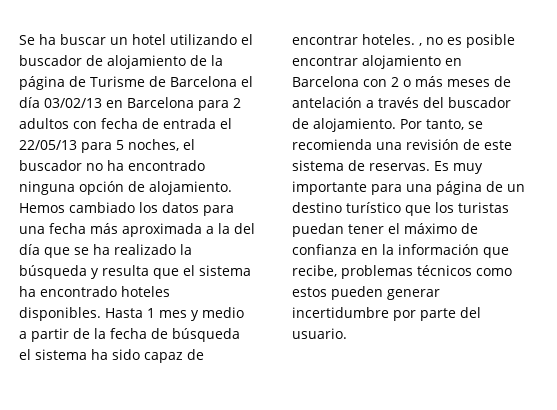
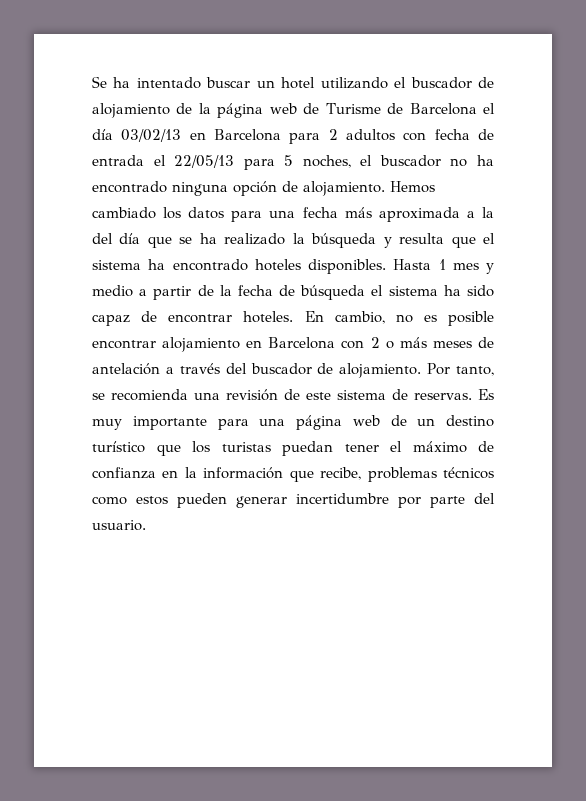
(56, 39) none -> [136,77,201,89] intentado
(65, 83) none -> [269,103,297,114] web
[419,43,422,46] , -> [304,311,385,324] En cambio,
(482, 188) none -> [352,415,380,426] web

